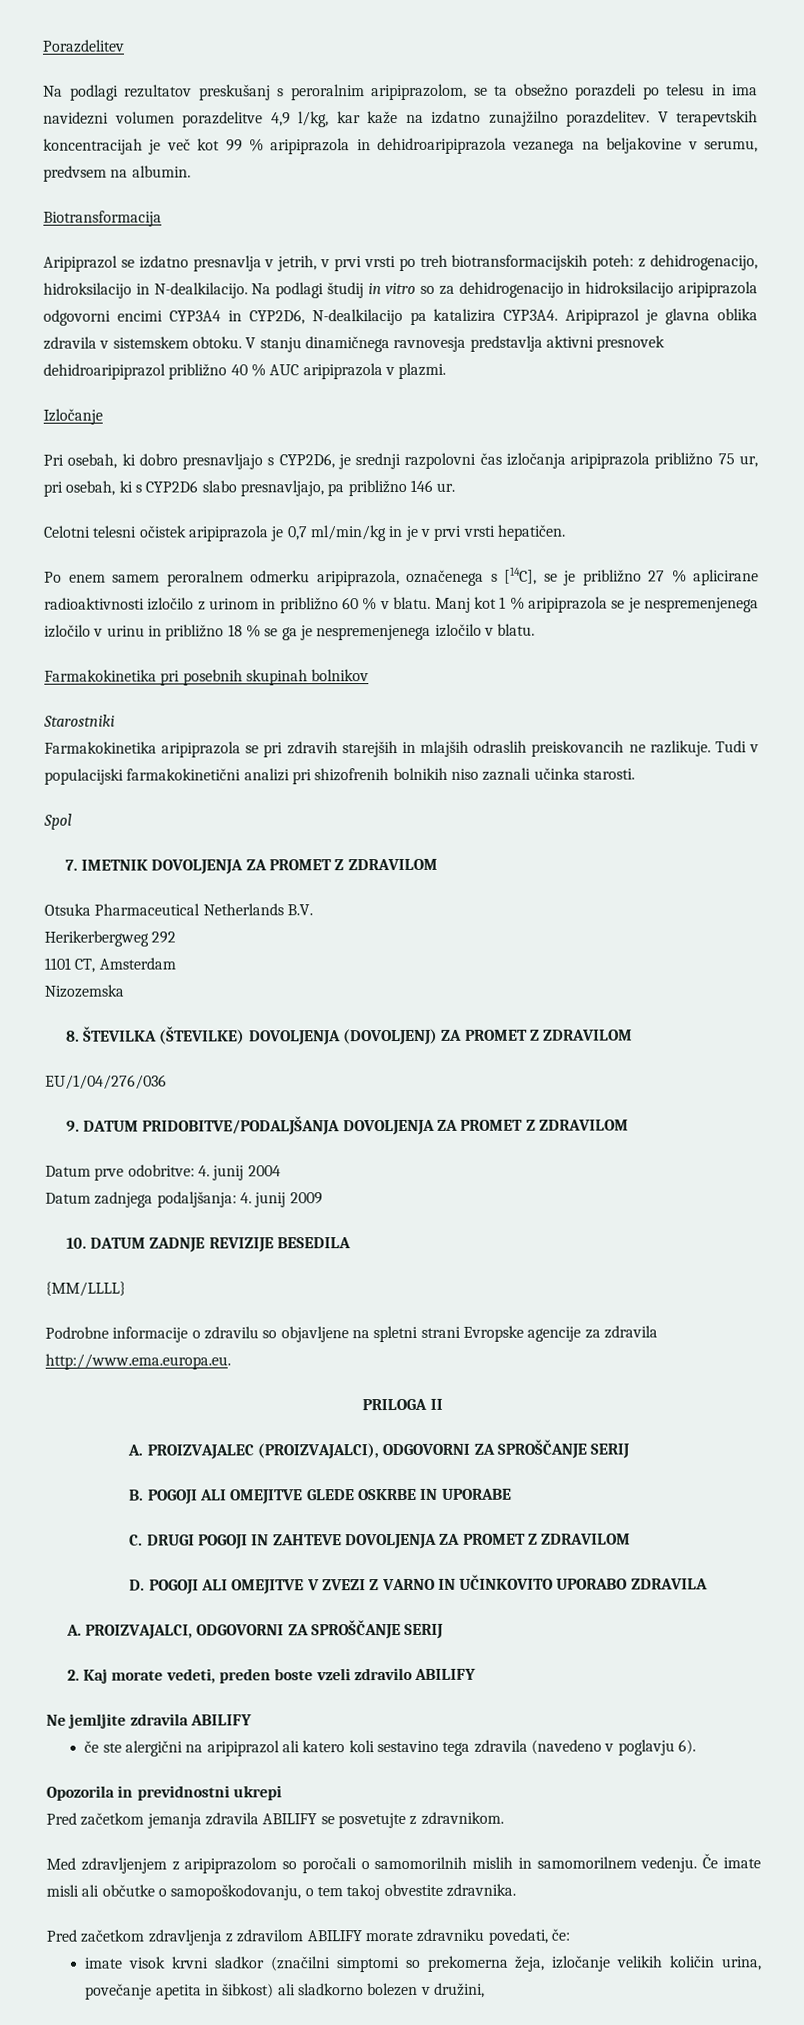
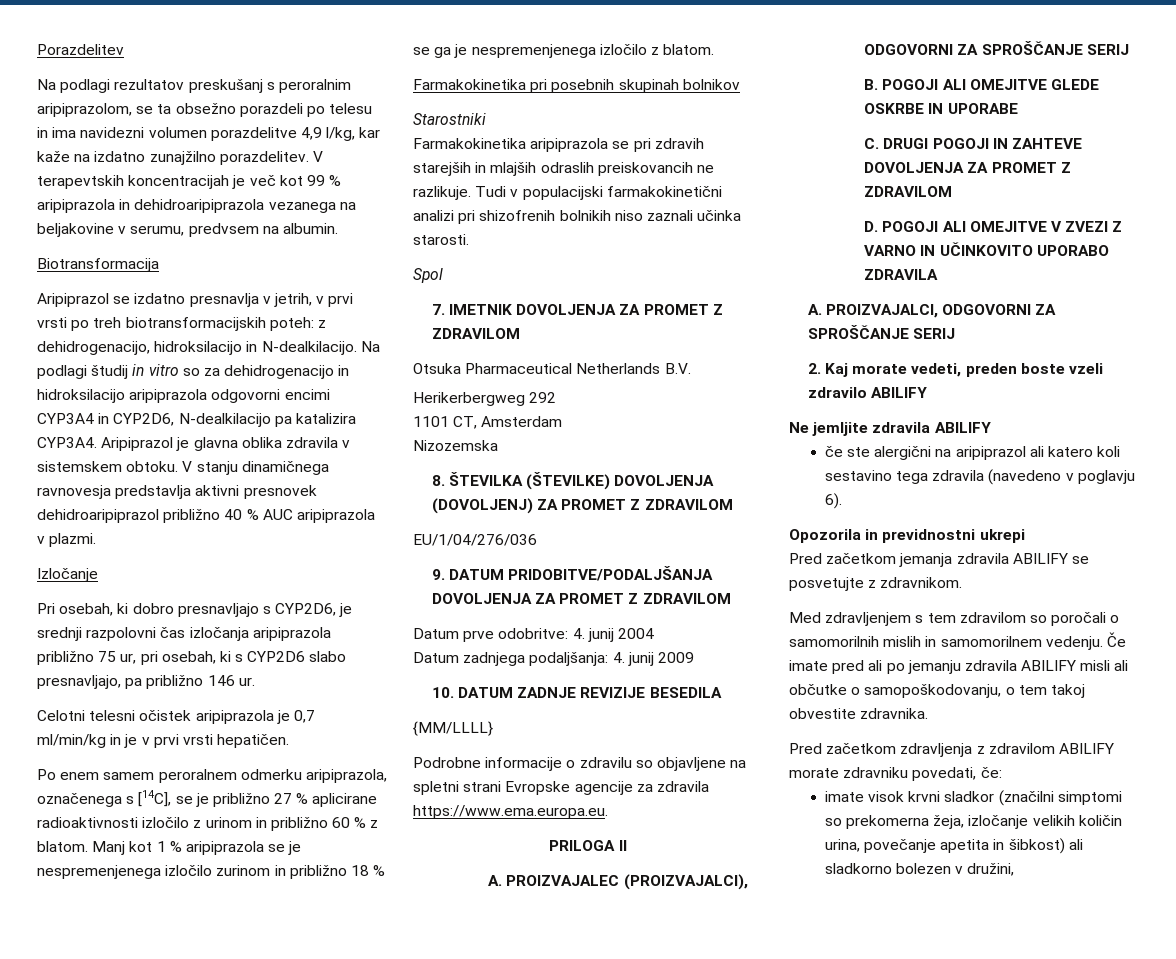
[379,596,432,610] v blatu. -> [370,820,379,828] [37,841,88,852] z blatom.
[93,625,145,637] v urinu -> [216,865,271,876] zurinom
[483,623,536,636] v blatu. -> [650,44,715,55] z blatom.
[45,1353,231,1370] http://www.ema.europa.eu. -> [413,805,608,819] https://www.ema.europa.eu.
[171,1857,278,1874] z aripiprazolom -> [915,612,1026,623] s tem zdravilom
(761, 1863) none -> [832,660,1077,674] pred ali po jemanju zdravila ABILIFY

